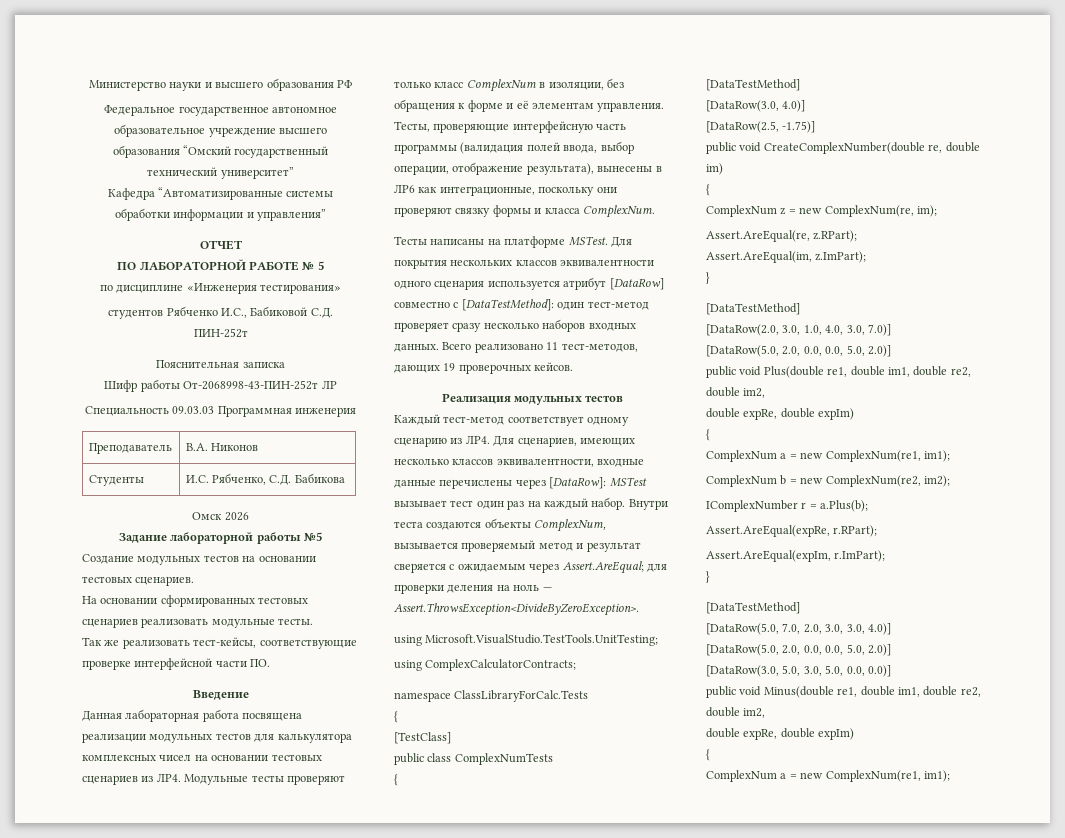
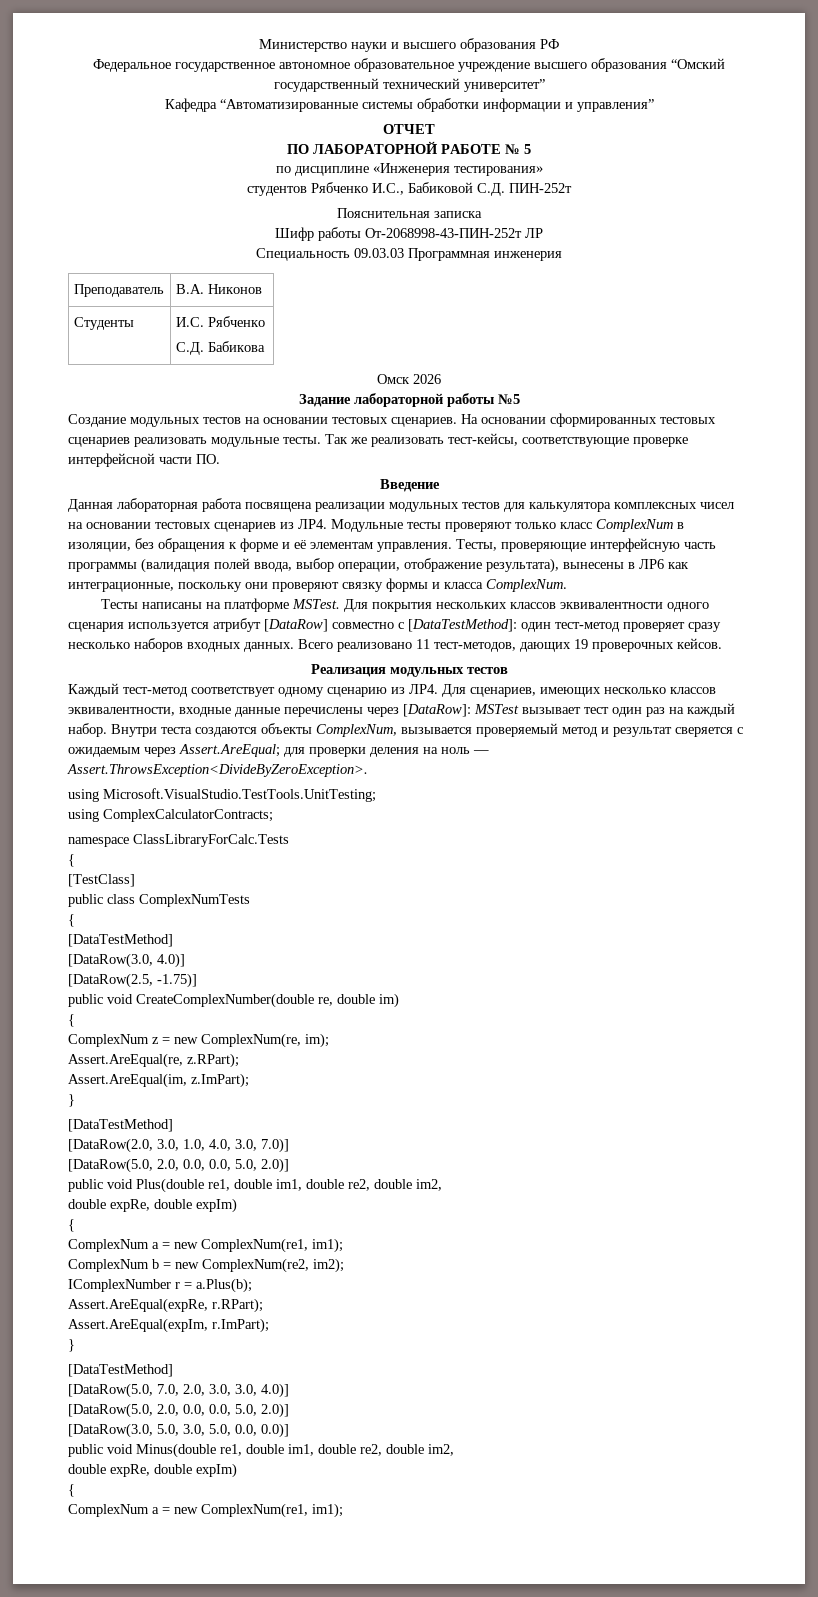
[211,473,266,485] Рябченко, -> [207,316,265,327] Рябченко //
(195, 581) // -> (457, 422) none
(314, 621) // -> (321, 440) none

